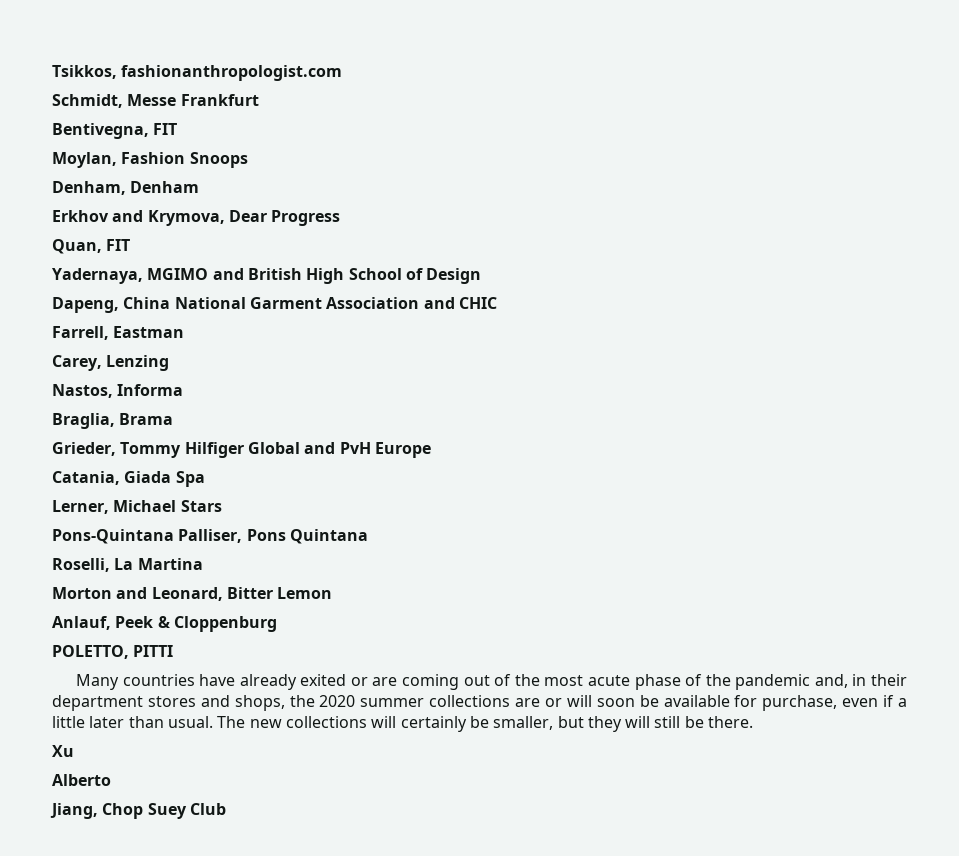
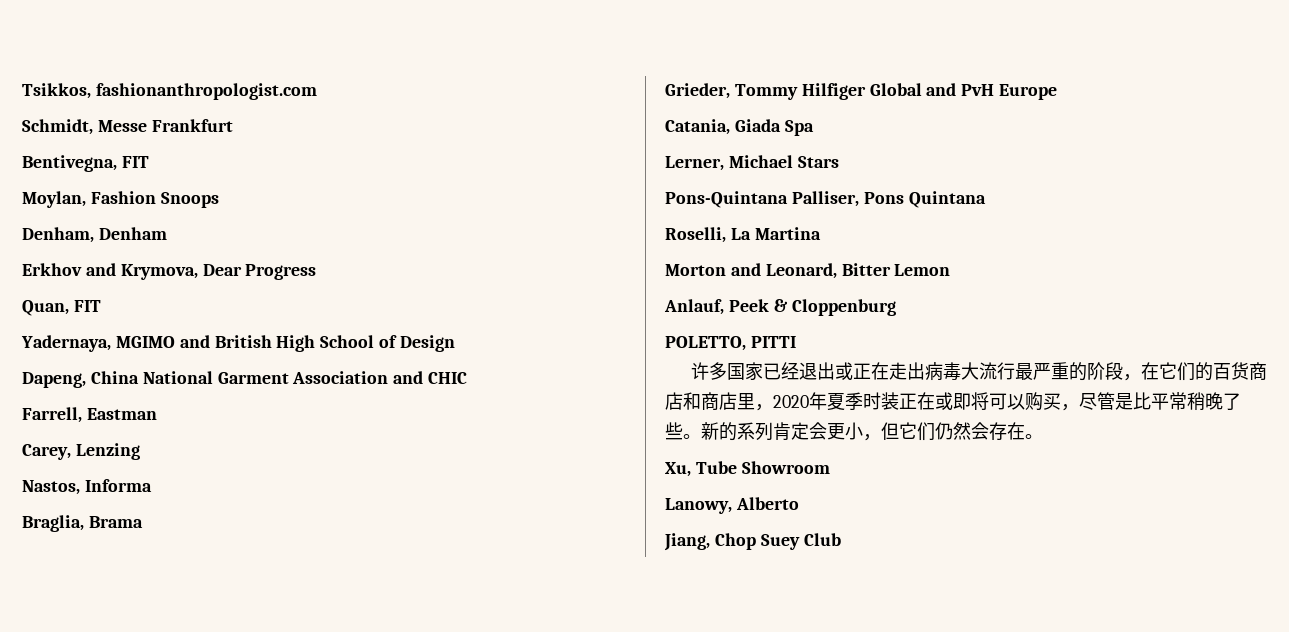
[75,674,908,690] [52,695,908,711] [52,716,754,732] [52,745,74,757] Many countries have already exited or are coming out of the most acute phase of the pandemic and, in their department stores and shops, the 2020 summer collections are or will soon be available for purchase, even if a little later than usual. The new collections will certainly be smaller, but they will still be there. // Xu // -> [690,362,1267,381] [665,392,1241,411] [665,422,1043,441] [665,461,830,477] [665,498,732,514] 许多国家已经退出或正在走出病毒大流行最严重的阶段，在它们的百货商店和商店里，2020年夏季时装正在或即将可以购买，尽管是比平常稍晚了些。新的系列肯定会更小，但它们仍然会存在。 // Xu, Tube Showroom // Lanowy,

